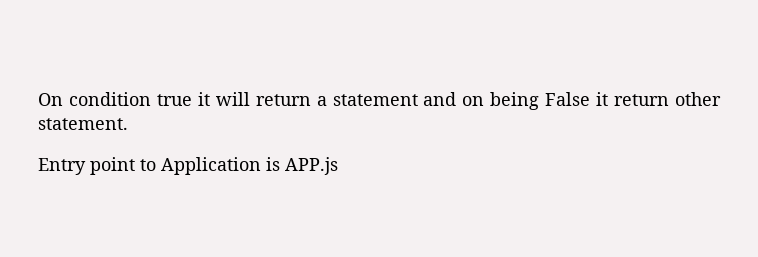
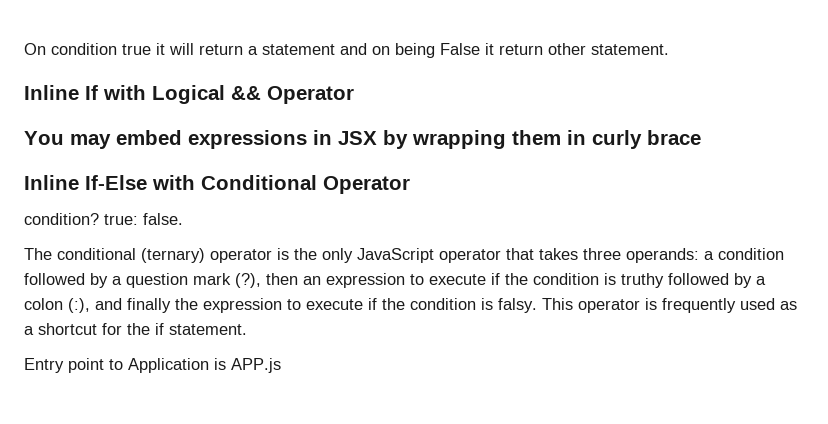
(128, 124) none -> [24,85,354,104] [24,130,701,149] [24,175,410,194] [24,213,183,225] [24,248,784,263] [24,273,766,288] [24,298,797,313] [24,323,247,335] // Inline If with Logical && Operator // You may embed expressions in JSX by wrapping them in curly brace // Inline If-Else with Conditional Operator // condition? true: false. // The conditional (ternary) operator is the only JavaScript operator that takes three operands: a condition followed by a question mark (?), then an expression to execute if the condition is truthy followed by a colon (:), and finally the expression to execute if the condition is falsy. This operator is frequently used as a shortcut for the if statement.

